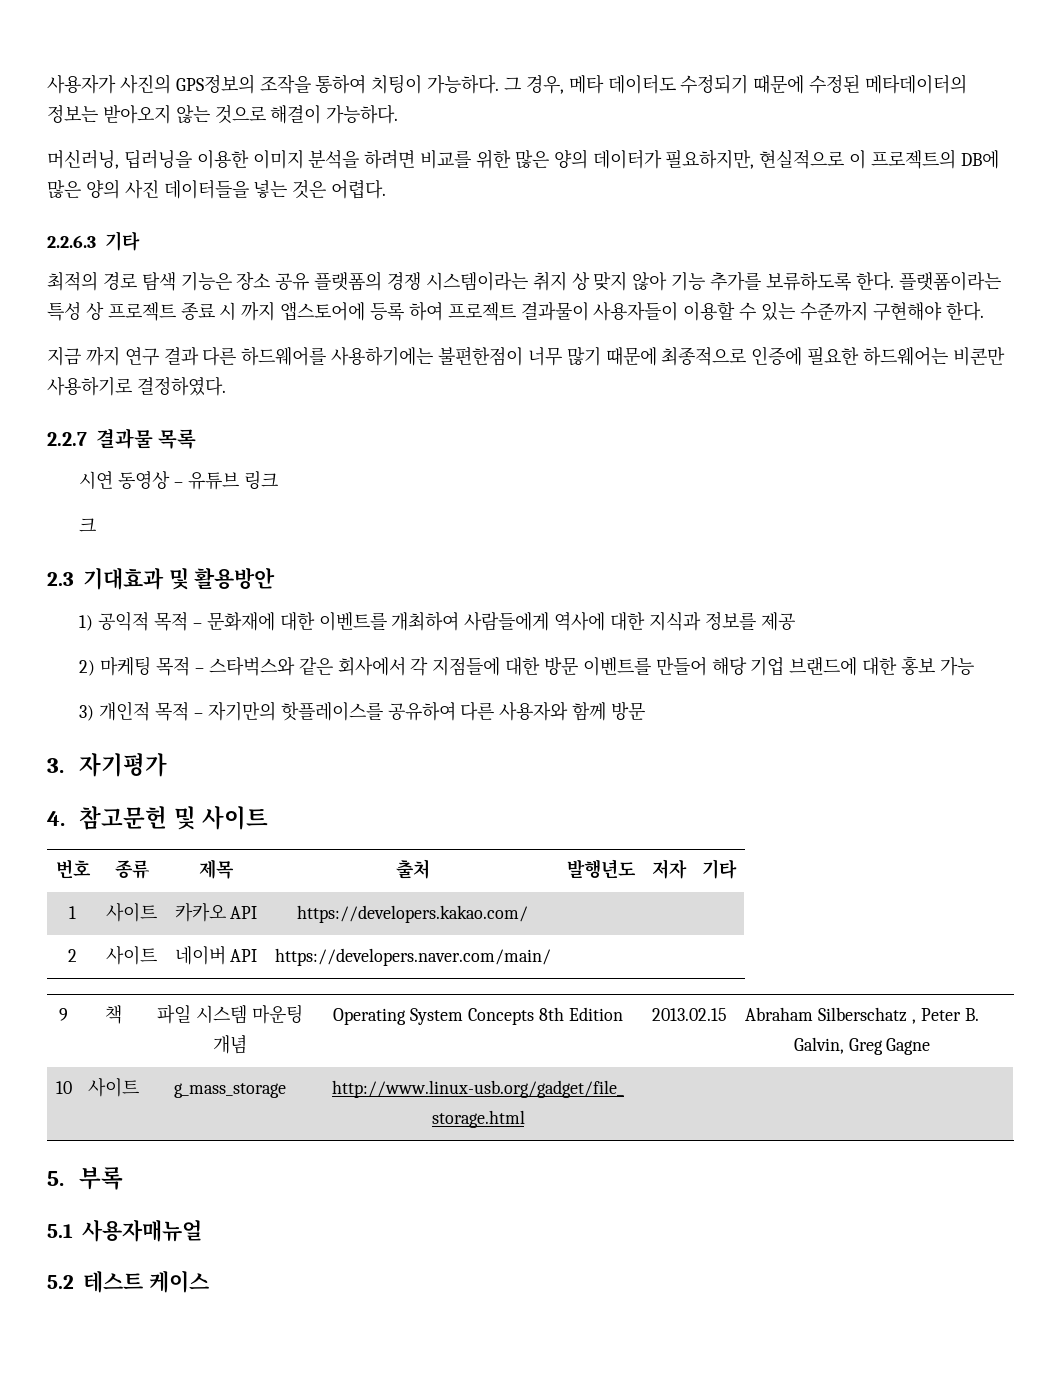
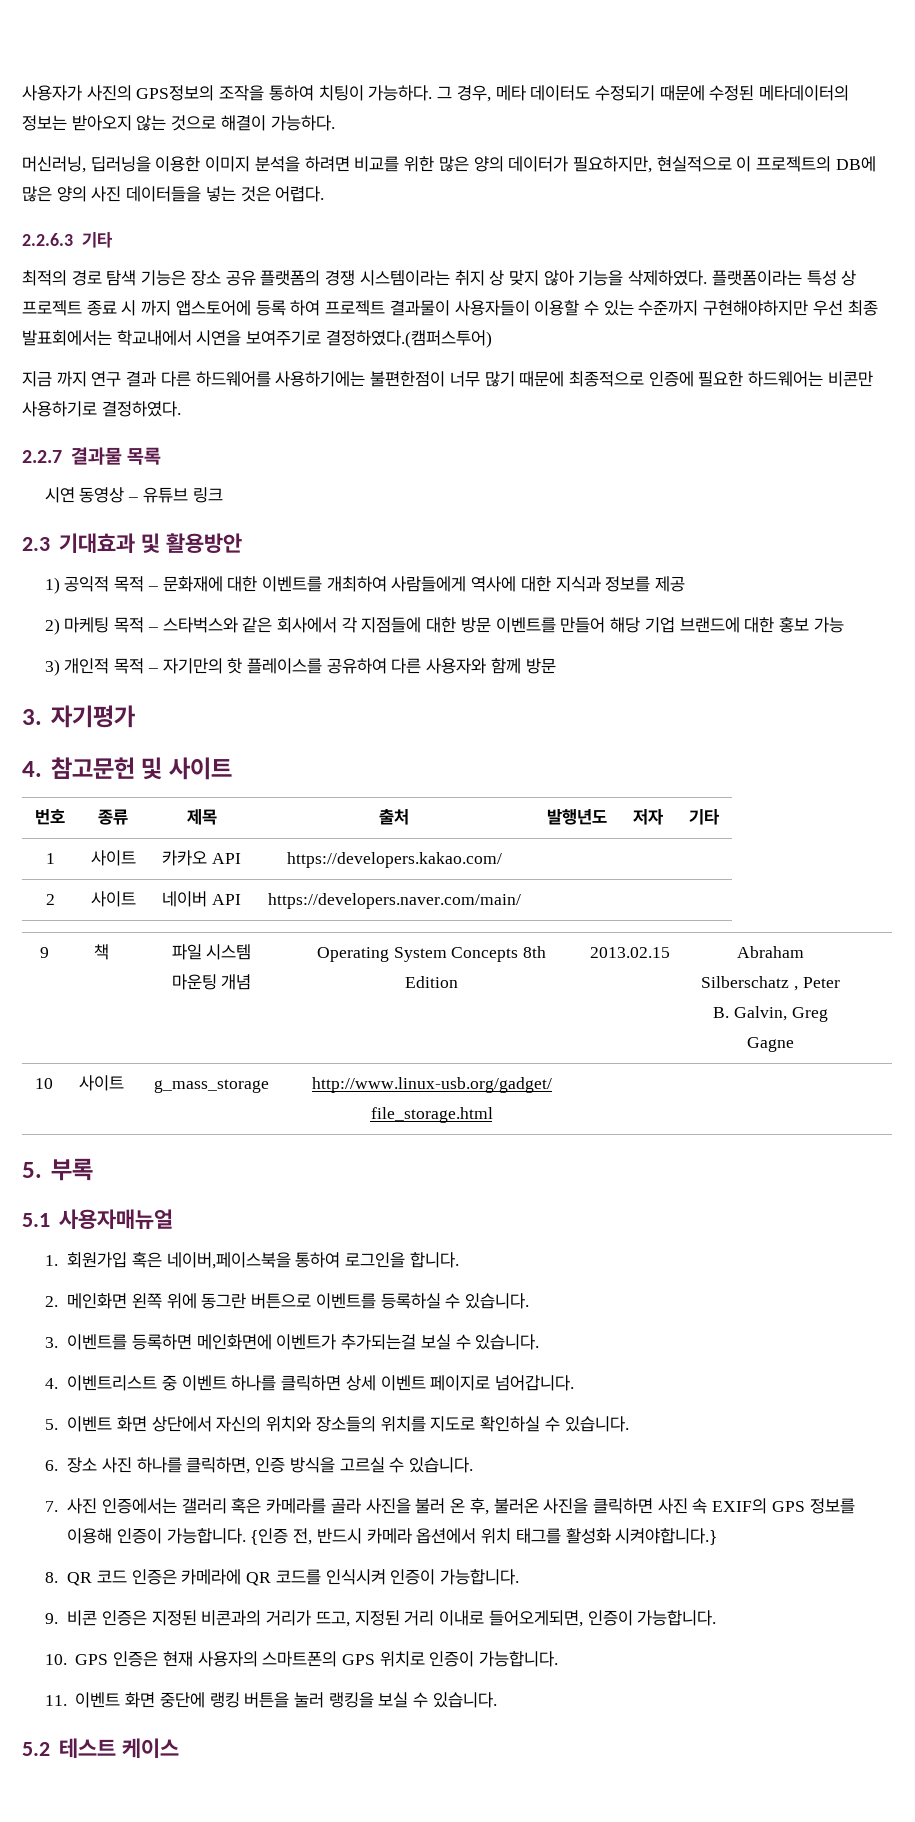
[671,271,894,291] 기능 추가를 보류하도록 한다. -> [578,270,708,286] 기능을 삭제하였다.
[872,301,984,321] 구현해야 한다. -> [703,300,878,316] [22,330,492,348] 구현해야하지만 우선 최종 발표회에서는 학교내에서 시연을 보여주기로 결정하였다.(캠퍼스투어)
[79,518,97,532] // 크 -> (223, 495) none
[280,702,383,721] 핫플레이스를 -> [227,658,322,674] 핫 플레이스를
(202, 1230) none -> [44,1251,459,1269] [44,1293,530,1309] [44,1334,540,1350] [44,1375,575,1391] [44,1416,629,1432] [44,1457,474,1474] [44,1497,855,1515] [67,1528,718,1545] [44,1569,520,1586] [44,1610,717,1627] [44,1651,559,1667] [44,1692,497,1708] // 1. 회원가입 혹은 네이버,페이스북을 통하여 로그인을 합니다. // 2. 메인화면 왼쪽 위에 동그란 버튼으로 이벤트를 등록하실 수 있습니다. // 3. 이벤트를 등록하면 메인화면에 이벤트가 추가되는걸 보실 수 있습니다. // 4. 이벤트리스트 중 이벤트 하나를 클릭하면 상세 이벤트 페이지로 넘어갑니다. // 5. 이벤트 화면 상단에서 자신의 위치와 장소들의 위치를 지도로 확인하실 수 있습니다. // 6. 장소 사진 하나를 클릭하면, 인증 방식을 고르실 수 있습니다. // 7. 사진 인증에서는 갤러리 혹은 카메라를 골라 사진을 불러 온 후, 불러온 사진을 클릭하면 사진 속 EXIF의 GPS 정보를 이용해 인증이 가능합니다. {인증 전, 반드시 카메라 옵션에서 위치 태그를 활성화 시켜야합니다.} // 8. QR 코드 인증은 카메라에 QR 코드를 인식시켜 인증이 가능합니다. // 9. 비콘 인증은 지정된 비콘과의 거리가 뜨고, 지정된 거리 이내로 들어오게되면, 인증이 가능합니다. // 10. GPS 인증은 현재 사용자의 스마트폰의 GPS 위치로 인증이 가능합니다. // 11. 이벤트 화면 중단에 랭킹 버튼을 눌러 랭킹을 보실 수 있습니다.

